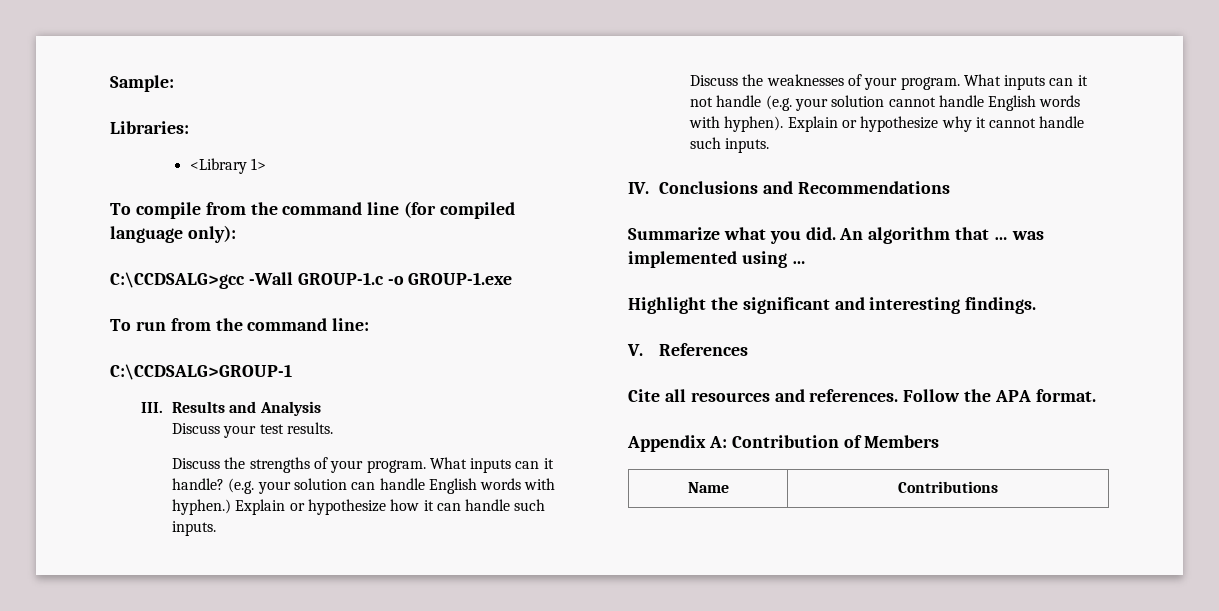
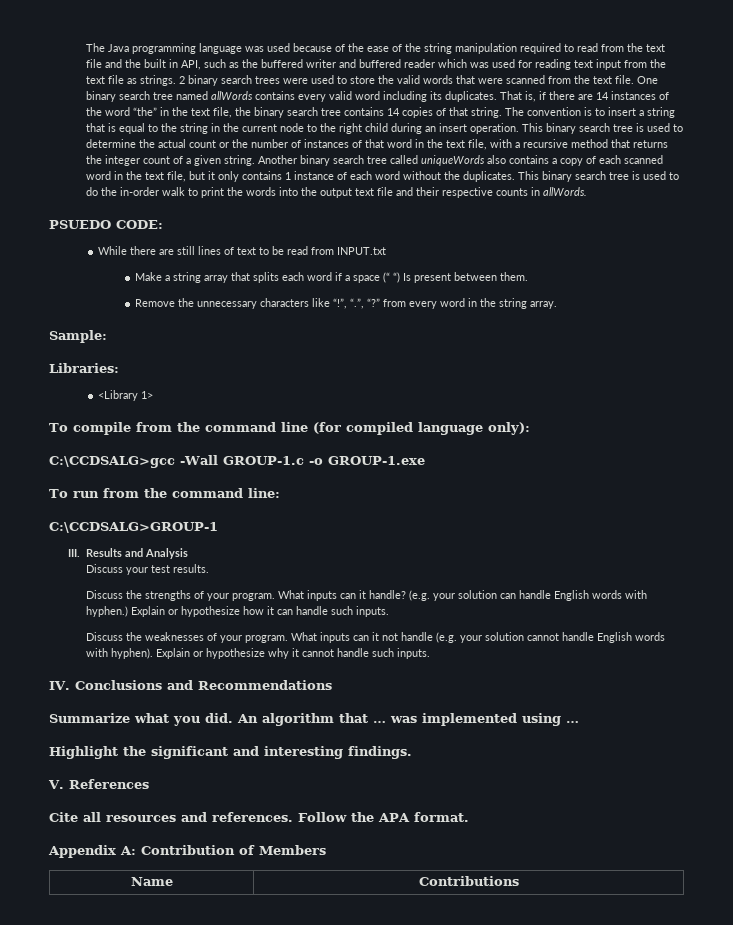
(110, 83) none -> [86,43,666,54] [86,59,667,70] [86,75,659,86] [86,91,670,102] [86,107,676,118] [86,123,684,134] [86,139,669,150] [86,155,664,166] [86,171,680,182] [86,187,588,198] [49,220,163,229] [98,246,387,255] [135,272,529,283] [135,298,558,309] The Java programming language was used because of the ease of the string manipulation required to read from the text file and the built in API, such as the buffered writer and buffered reader which was used for reading text input from the text file as strings. 2 binary search trees were used to store the valid words that were scanned from the text file. One binary search tree named allWords contains every valid word including its duplicates. That is, if there are 14 instances of the word “the” in the text file, the binary search tree contains 14 copies of that string. The convention is to insert a string that is equal to the string in the current node to the right child during an insert operation. This binary search tree is used to determine the actual count or the number of instances of that word in the text file, with a recursive method that returns the integer count of a given string. Another binary search tree called uniqueWords also contains a copy of each scanned word in the text file, but it only contains 1 instance of each word without the duplicates. This binary search tree is used to do the in-order walk to print the words into the output text file and their respective counts in allWords. // PSUEDO CODE: // While there are still lines of text to be read from INPUT.txt // Make a string array that splits each word if a space (“ “) Is present between them. // Remove the unnecessary characters like “!”, “.”, “?” from every word in the string array. //

